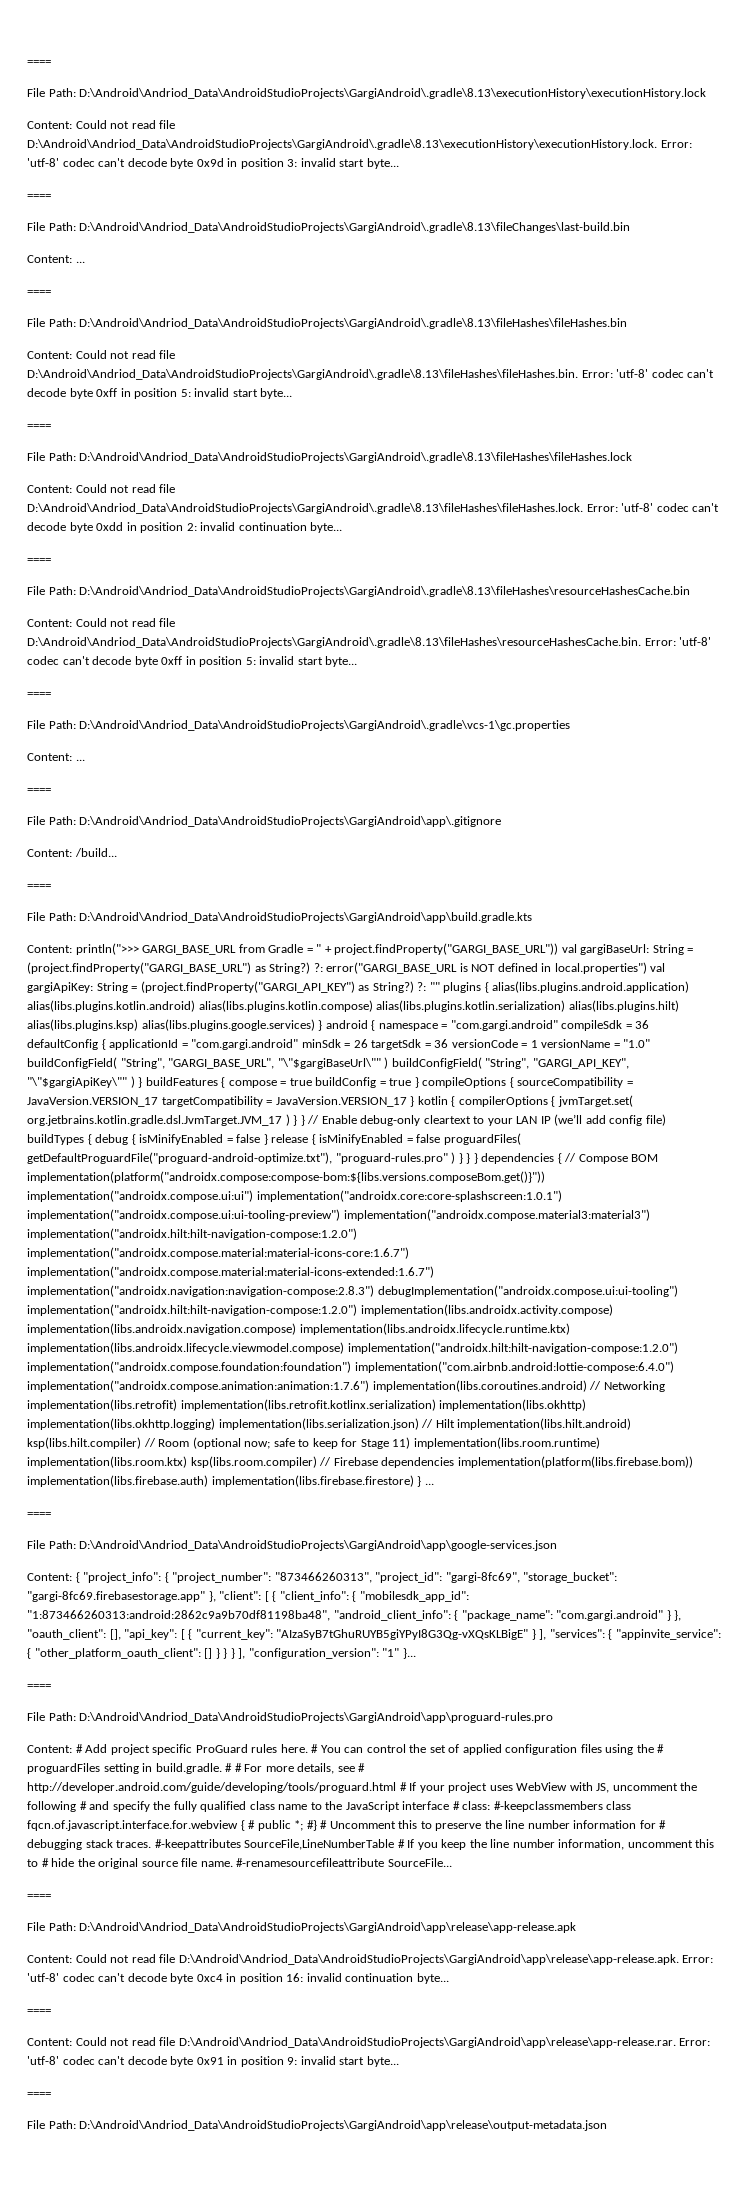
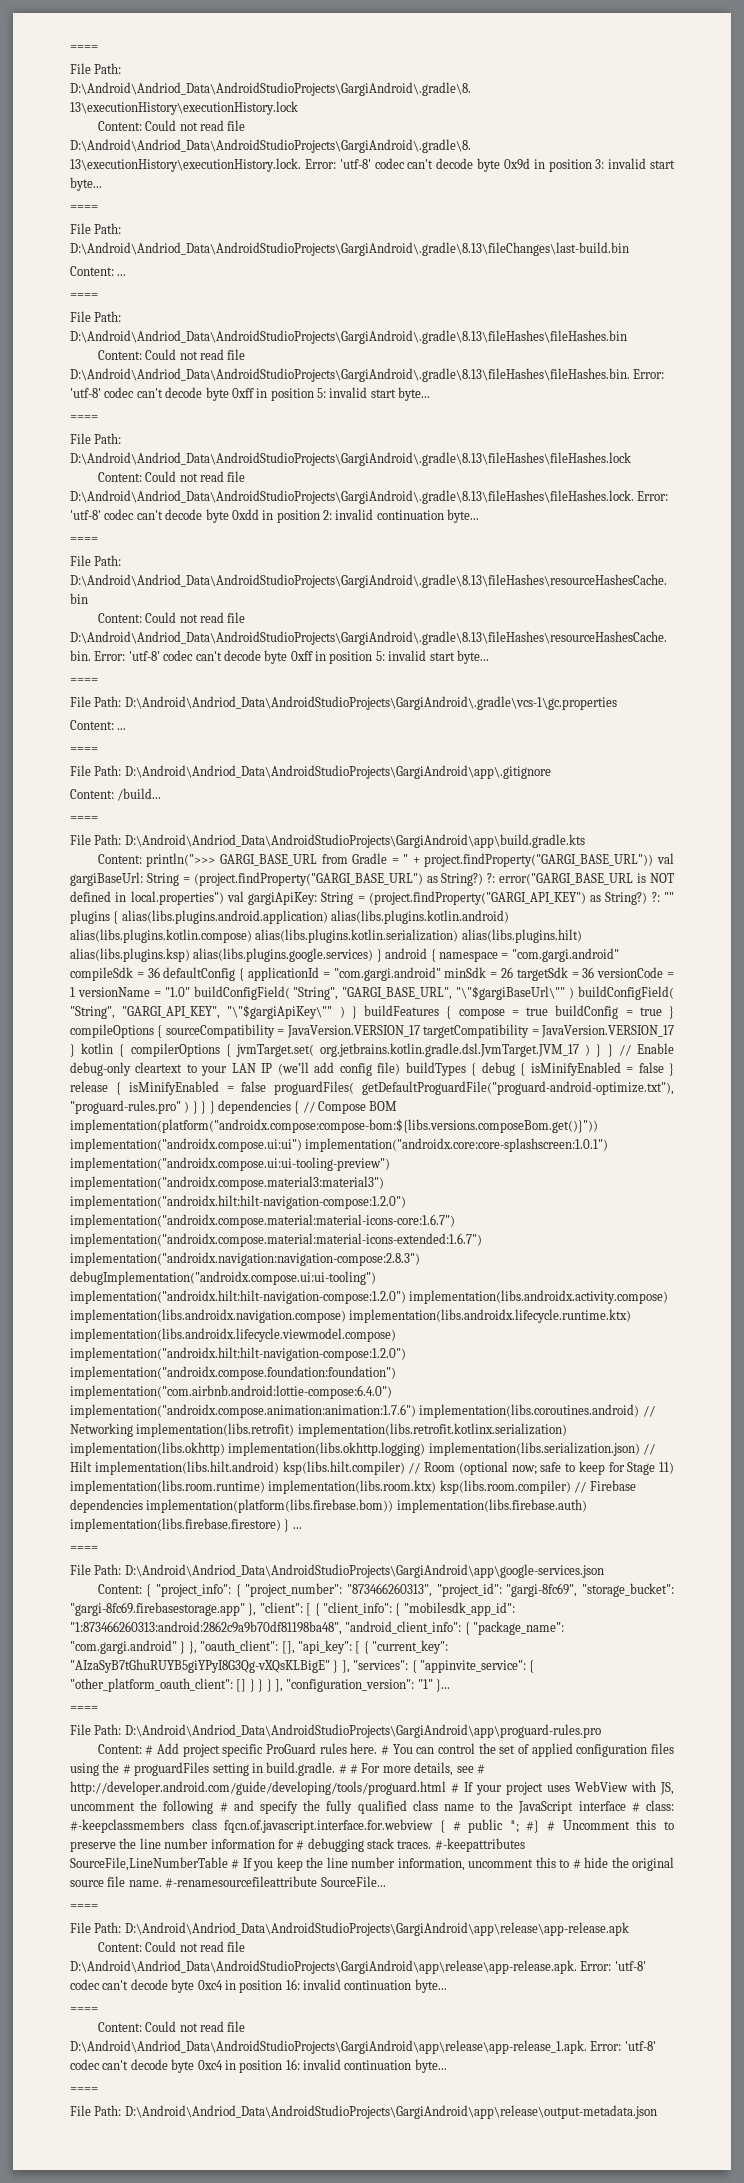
[178,2037,711,2048] [27,2056,365,2067] D:\Android\Andriod_Data\AndroidStudioProjects\GargiAndroid\app\release\app-release.rar. Error: 'utf-8' codec can't decode byte 0x91 in position 9: invalid start -> [70,2040,656,2054] [70,2059,412,2073] D:\Android\Andriod_Data\AndroidStudioProjects\GargiAndroid\app\release\app-release_1.apk. Error: 'utf-8' codec can't decode byte 0xc4 in position 16: invalid continuation

